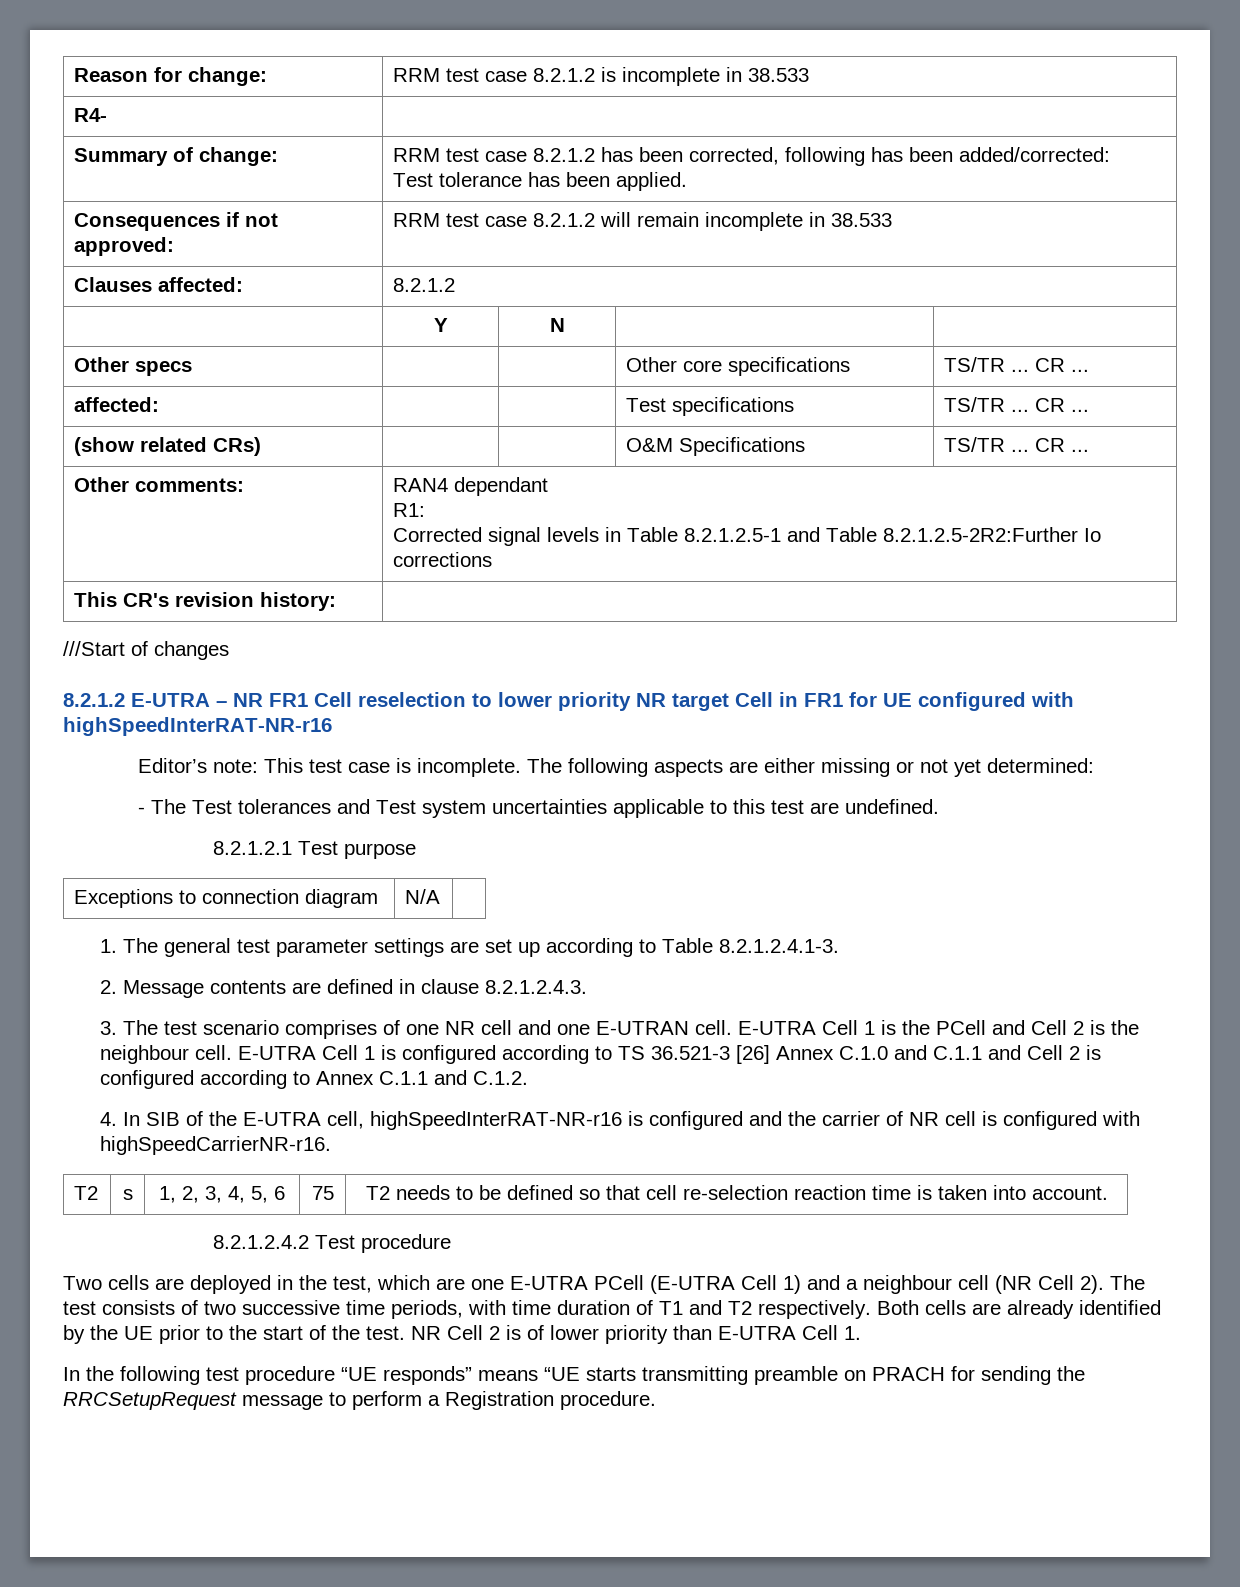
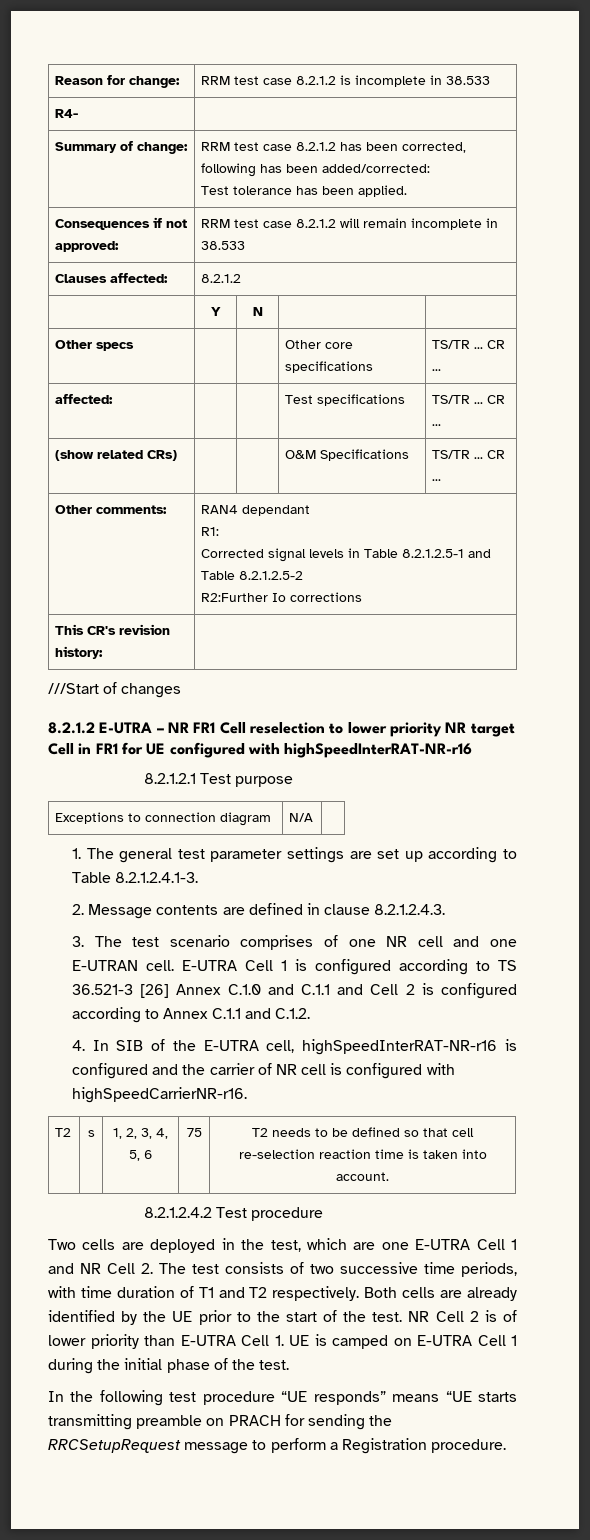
[883,527,1079,542] 8.2.1.2.5-2R2:Further -> [239,571,304,580] [201,593,269,602] 8.2.1.2.5-2 // R2:Further
[137,758,1094,777] [137,799,939,818] // Editor’s note: This test case is incomplete. The following aspects are either missing or not yet determined: // - The Test tolerances and Test system uncertainties applicable to this test are undefined. -> (473, 750) none
[902,1020,1140,1035] [100,1045,397,1064] the PCell and Cell 2 is the neighbour cell. E-UTRA Cell 1 is -> (307, 965) none
[594,1275,1104,1294] PCell (E-UTRA Cell 1) and a neighbour cell (NR Cell 2). -> [476,1239,517,1250] [48,1263,153,1274] Cell 1 and NR Cell 2.
(861, 1333) none -> [289,1334,517,1349] [48,1358,290,1374] UE is camped on E-UTRA Cell 1 during the initial phase of the test.

